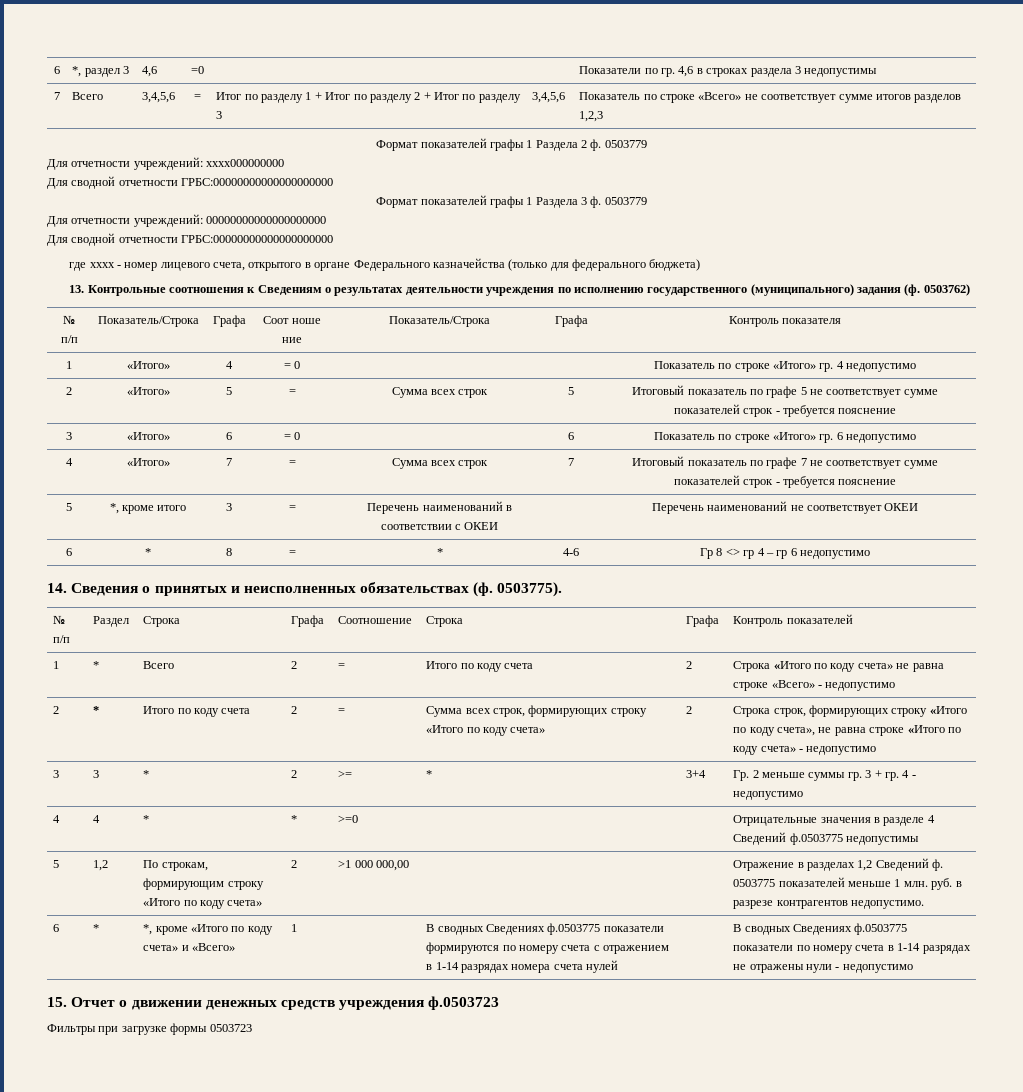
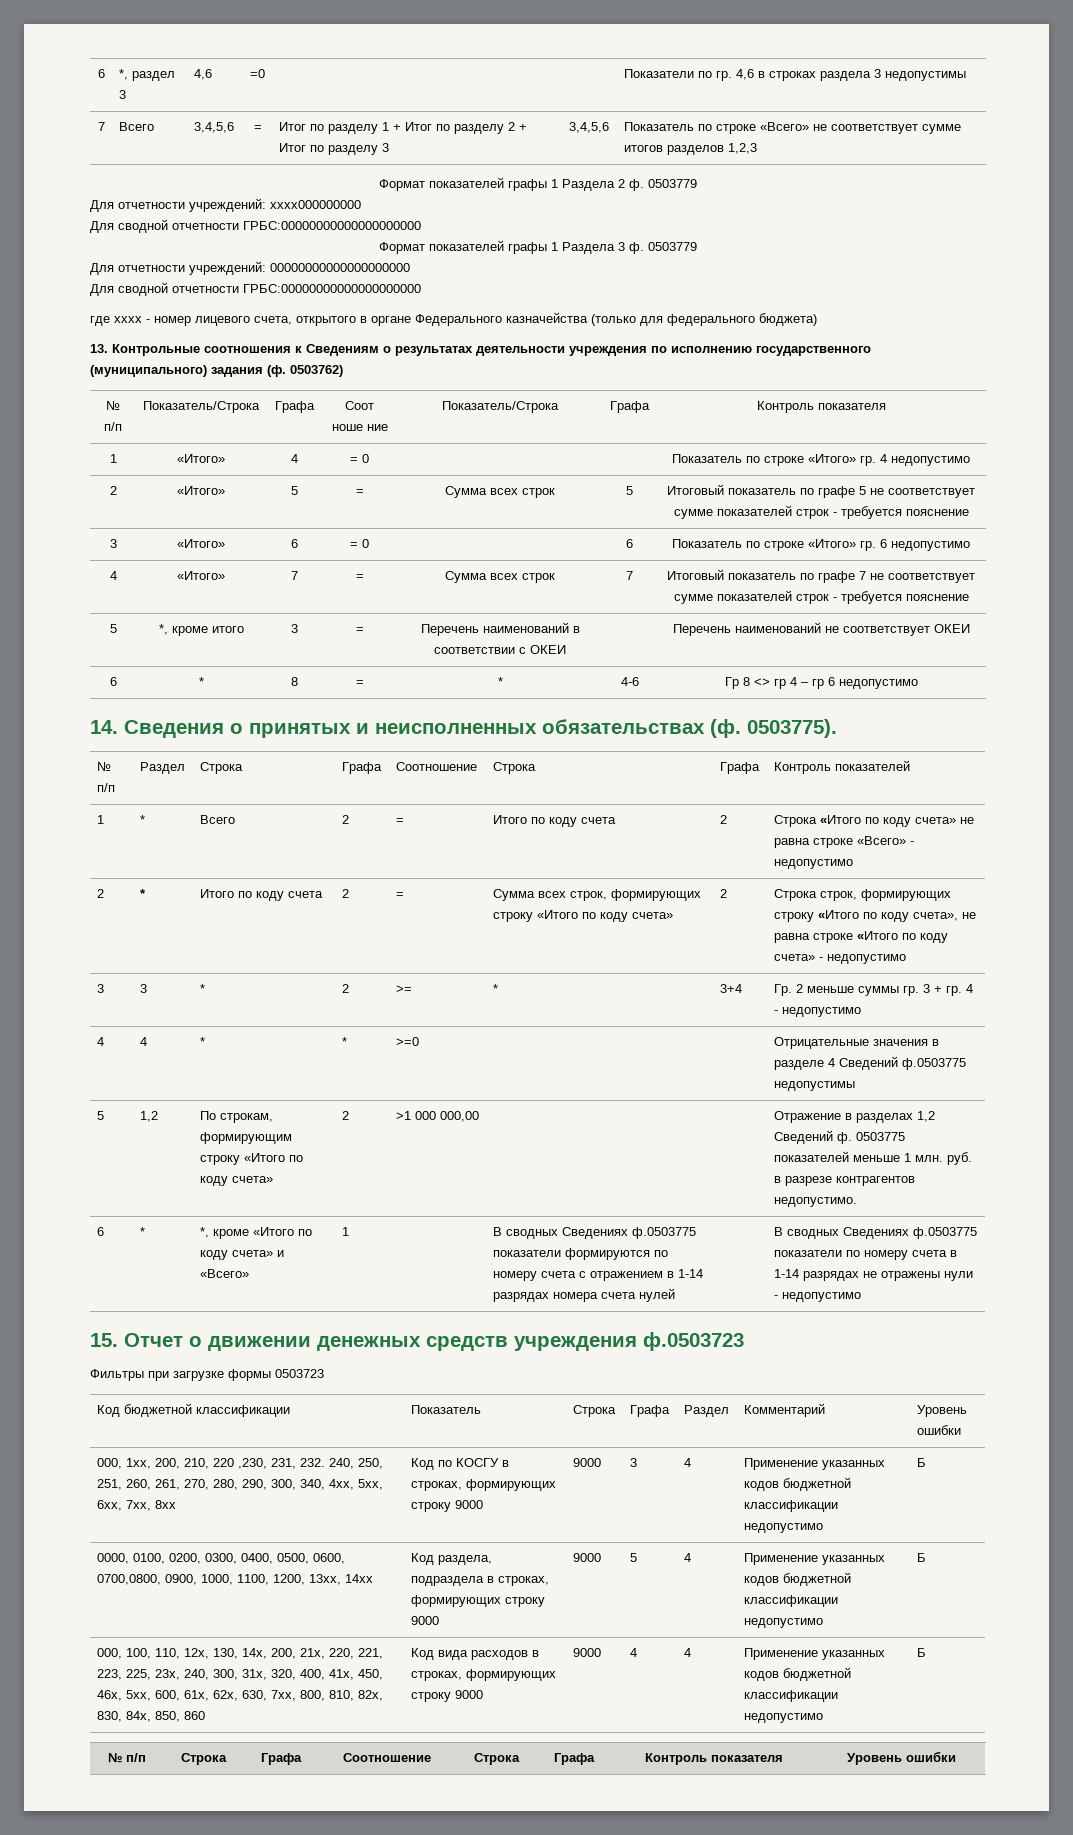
(252, 1028) none -> [97,1403,291,1417] [411,1405,482,1414] [573,1405,617,1417] [630,1405,671,1417] [684,1405,730,1417] [744,1403,826,1417] [917,1405,968,1417] [917,1425,962,1435] [97,1458,384,1469] [97,1479,384,1490] [97,1500,177,1511] [411,1458,510,1470] [411,1479,557,1491] [411,1500,484,1512] [573,1458,602,1467] [630,1458,638,1467] [684,1458,692,1467] [744,1458,886,1470] [744,1477,852,1491] [744,1500,839,1512] [744,1523,824,1533] [917,1458,927,1467] [97,1553,346,1564] [97,1574,374,1585] [411,1553,493,1565] [411,1576,550,1586] [411,1595,546,1607] [411,1616,440,1625] [573,1553,602,1562] [630,1553,638,1562] [684,1553,692,1562] [744,1553,886,1565] [744,1572,852,1586] [744,1595,839,1607] [744,1618,824,1628] [917,1553,927,1562] [97,1648,384,1659] [97,1669,384,1680] [97,1690,384,1701] [97,1711,206,1722] [411,1648,540,1660] [411,1669,557,1681] [411,1690,484,1702] [573,1648,602,1657] [630,1648,638,1657] [684,1648,692,1657] [744,1648,886,1660] [744,1667,852,1681] [744,1690,839,1702] [744,1713,824,1723] [917,1648,927,1657] [107,1753,146,1763] [180,1753,227,1765] [260,1753,302,1765] [342,1753,431,1762] [473,1753,520,1765] [553,1753,595,1765] [645,1753,783,1765] [847,1751,956,1765] // Код бюджетной классификации | Показатель | Строка | Графа | Раздел | Комментарий | Уровень ошибки // 000, 1хх, 200, 210, 220 ,230, 231, 232. 240, 250, 251, 260, 261, 270, 280, 290, 300, 340, 4хх, 5хх, 6хх, 7хх, 8хх | Код по КОСГУ в строках, формирующих строку 9000 | 9000 | 3 | 4 | Применение указанных кодов бюджетной классификации недопустимо | Б // 0000, 0100, 0200, 0300, 0400, 0500, 0600, 0700,0800, 0900, 1000, 1100, 1200, 13хх, 14хх | Код раздела, подраздела в строках, формирующих строку 9000 | 9000 | 5 | 4 | Применение указанных кодов бюджетной классификации недопустимо | Б // 000, 100, 110, 12х, 130, 14х, 200, 21х, 220, 221, 223, 225, 23х, 240, 300, 31х, 320, 400, 41х, 450, 46х, 5хх, 600, 61х, 62х, 630, 7хх, 800, 810, 82х, 830, 84х, 850, 860 | Код вида расходов в строках, формирующих строку 9000 | 9000 | 4 | 4 | Применение указанных кодов бюджетной классификации недопустимо | Б // № п/п | Строка | Графа | Соотношение | Строка | Графа | Контроль показателя | Уровень ошибки

